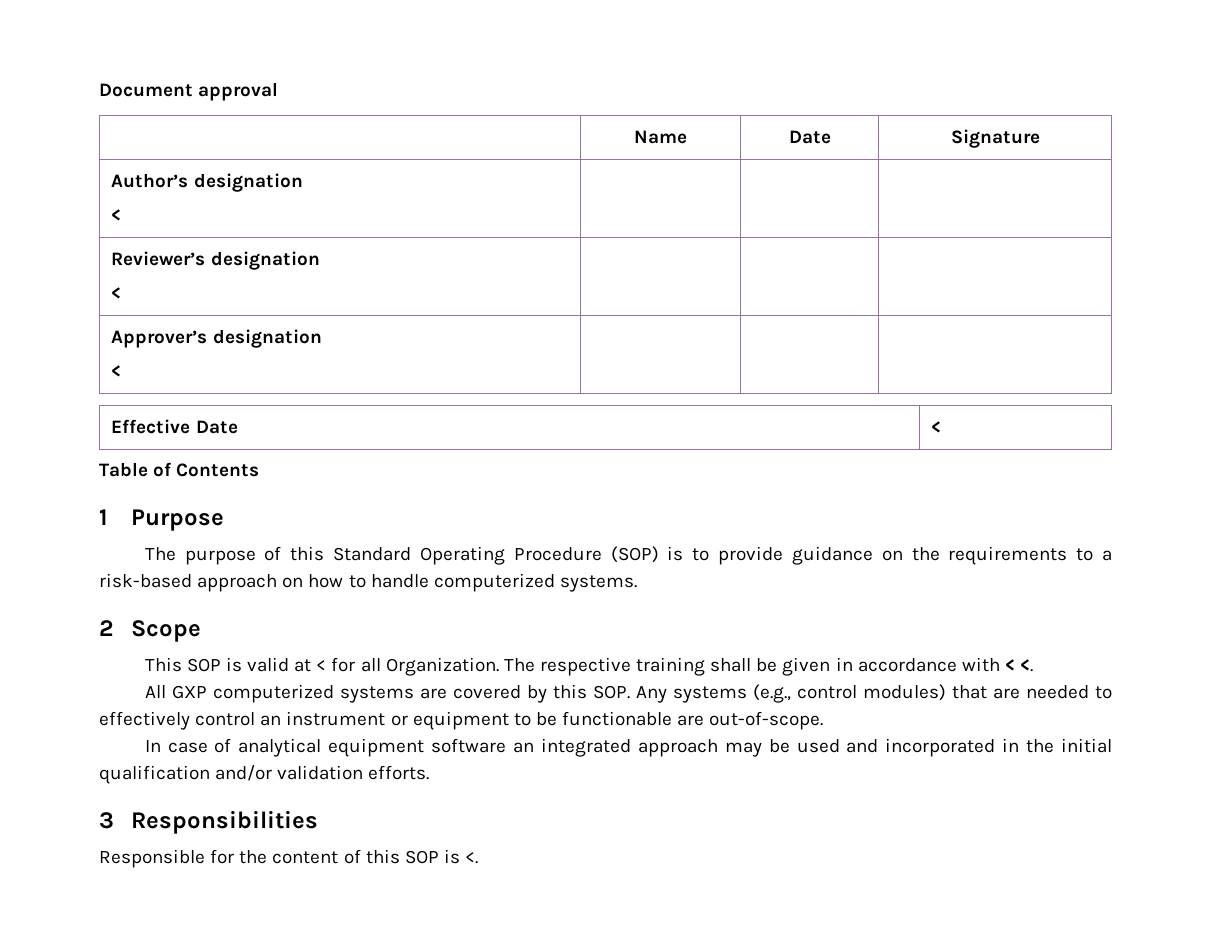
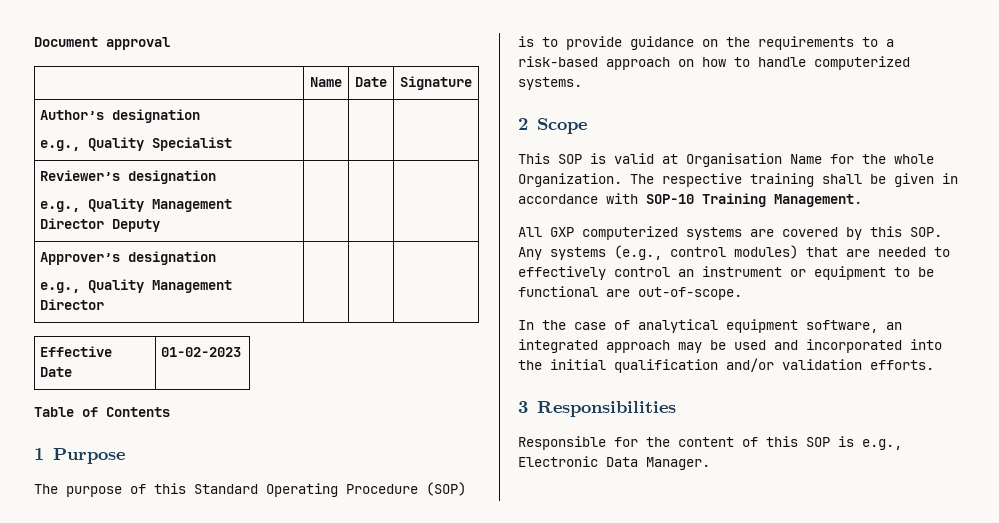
[111,209,122,221] < -> [40,137,233,151] e.g., Quality Specialist
[111,287,122,299] [111,329,322,348] [111,365,122,377] < | | | // Approver’s designation // < -> [40,198,233,212] [40,218,161,232] [40,251,217,265] [40,279,233,293] [40,299,105,310] e.g., Quality Management Director Deputy | | | // Approver’s designation // e.g., Quality Management Director
[931,421,942,433] < -> [161,347,242,357] 01-02-2023
[316,657,381,672] < for all -> [686,153,934,167] Organisation Name for the whole
[1005,659,1034,672] < <. -> [646,193,862,207] SOP-10 Training Management.
[562,711,673,726] functionable -> [518,286,598,297] functional
(161, 746) none -> [542,320,566,330] the
[431,738,507,753] software -> [806,320,878,333] software,
[1002,738,1020,752] in -> [910,339,942,350] into
[465,852,479,864] <. -> [862,439,902,450] [518,456,710,470] e.g., Electronic Data Manager.

